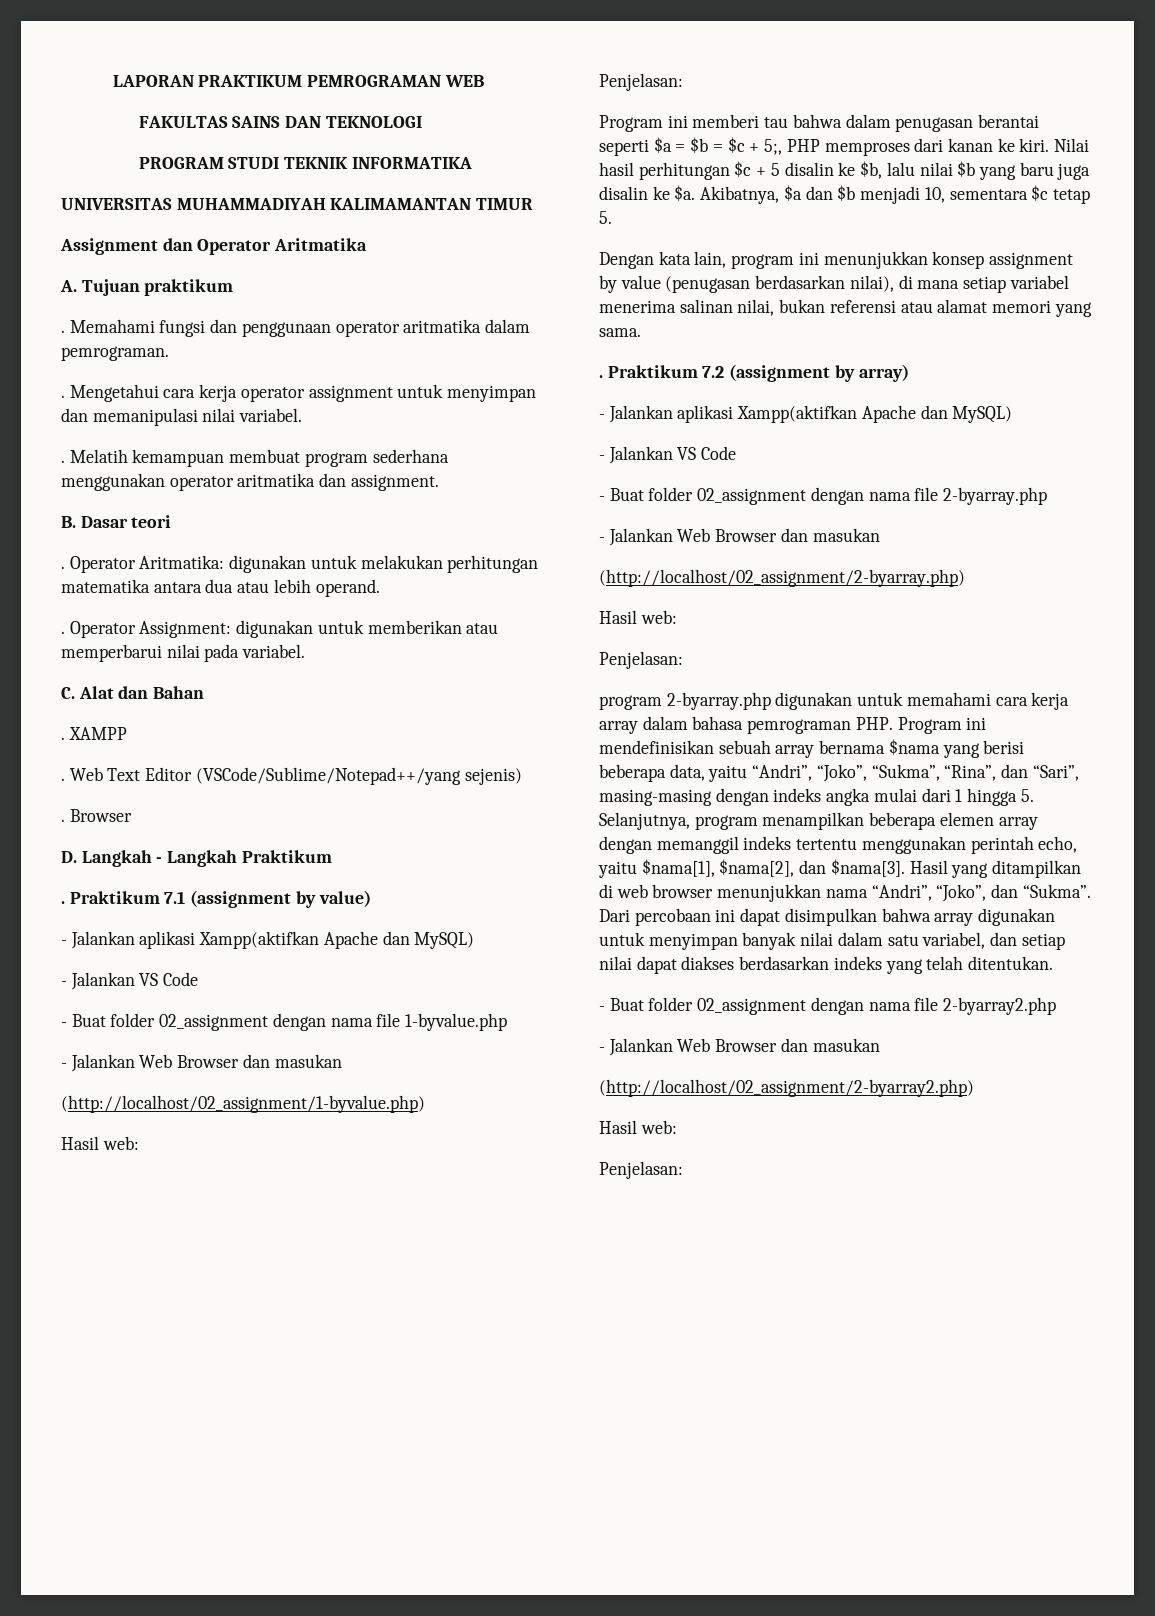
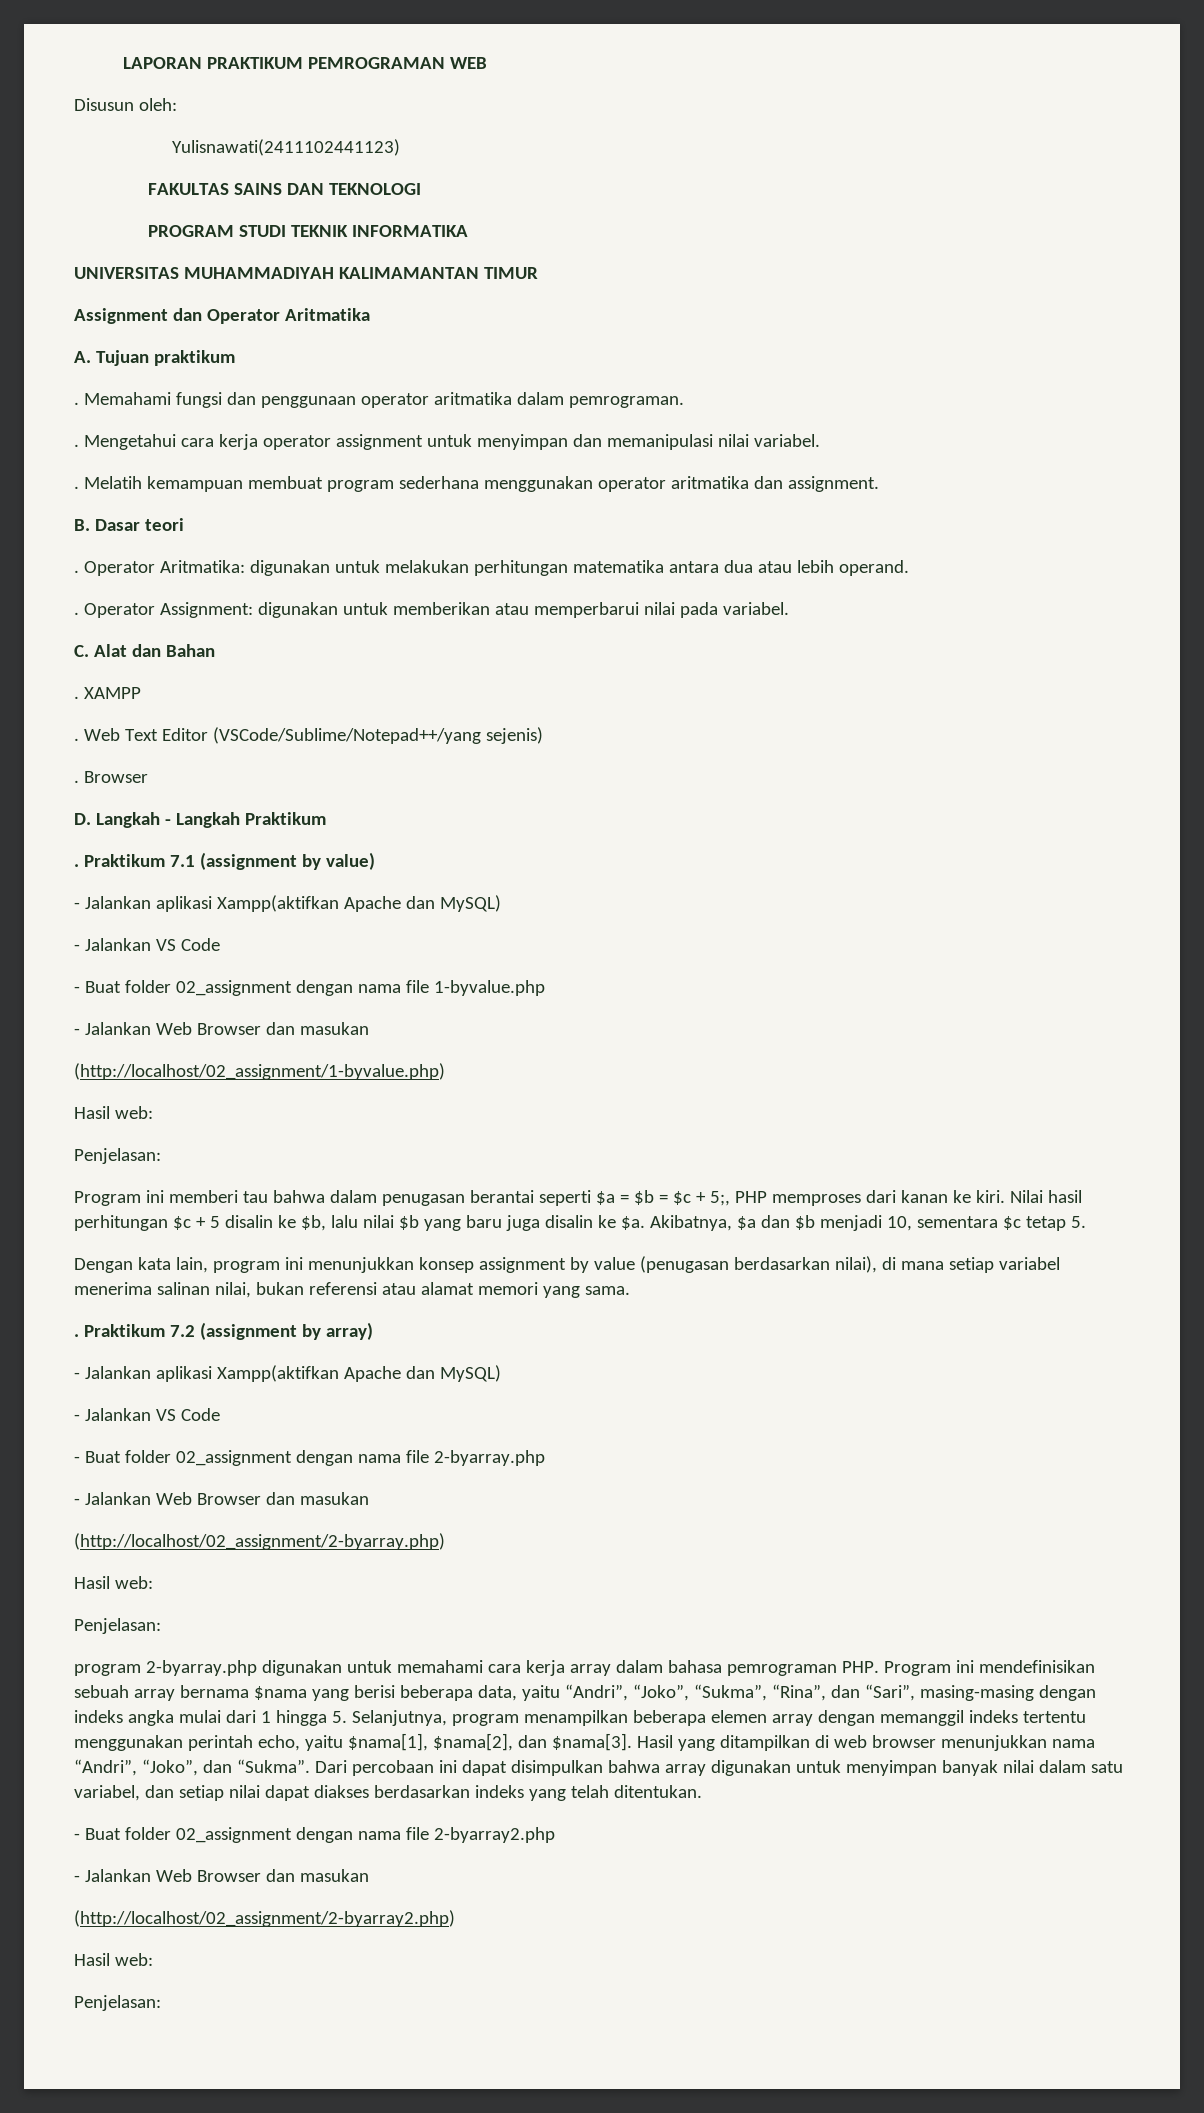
(484, 81) none -> [74,98,177,111] [172,139,401,156] // Disusun oleh: // Yulisnawati(2411102441123)

